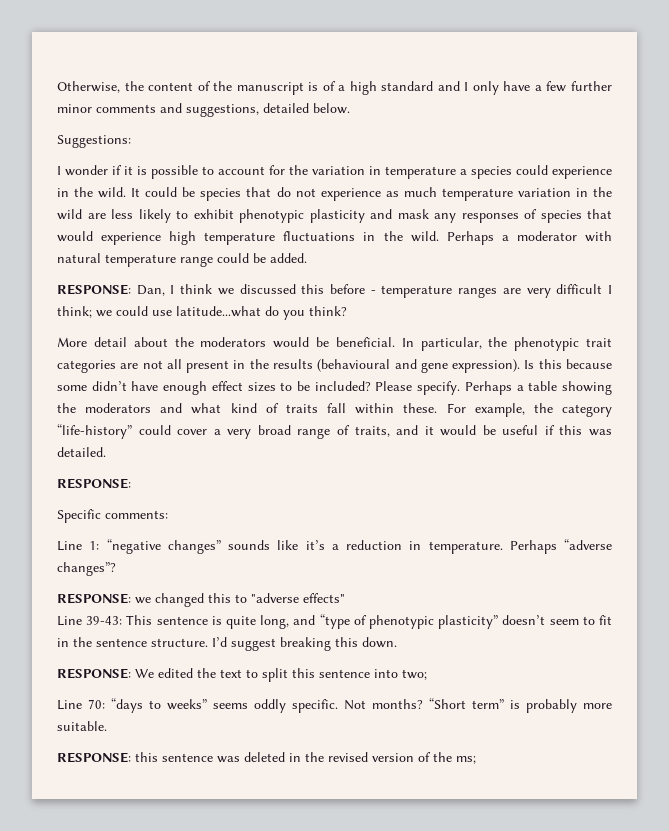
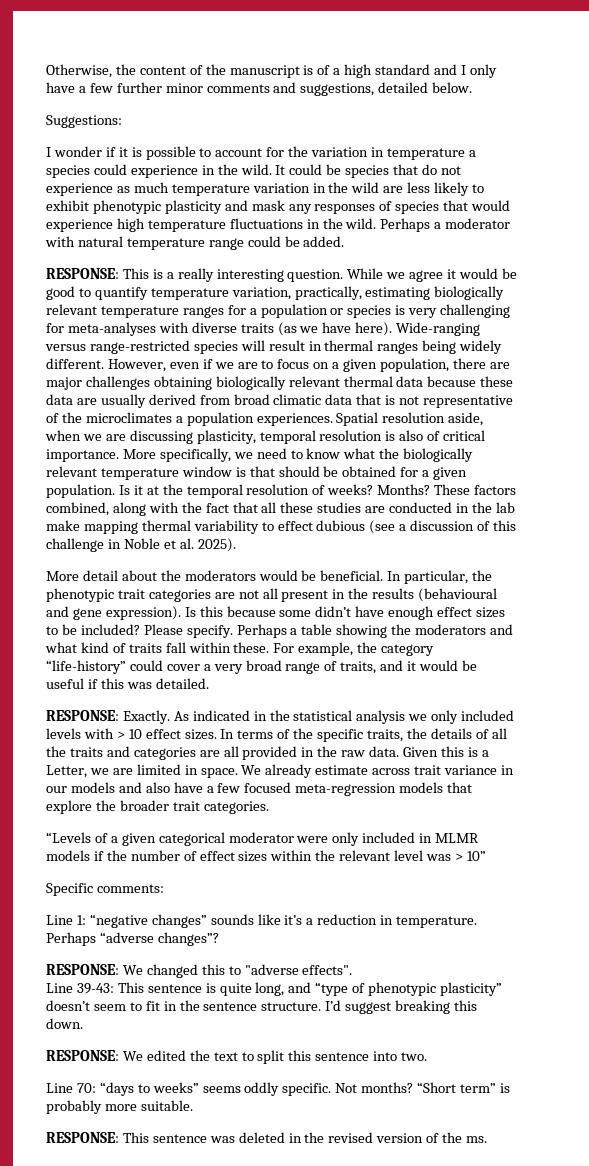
[136,284,612,298] [57,306,347,320] Dan, I think we discussed this before - temperature ranges are very difficult I think; we could use latitude...what do you think? -> [122,268,517,282] [46,286,505,300] [46,304,511,318] [46,322,481,336] [45,340,503,354] [46,358,510,372] [46,376,514,390] [46,394,514,408] [46,412,484,426] [45,430,486,444] [46,448,474,462] [46,466,468,480] [46,484,517,498] [46,502,515,516] [46,520,517,534] [46,538,236,552] This is a really interesting question. While we agree it would be good to quantify temperature variation, practically, estimating biologically relevant temperature ranges for a population or species is very challenging for meta-analyses with diverse traits (as we have here). Wide-ranging versus range-restricted species will result in thermal ranges being widely different. However, even if we are to focus on a given population, there are major challenges obtaining biologically relevant thermal data because these data are usually derived from broad climatic data that is not representative of the microclimates a population experiences. Spatial resolution aside, when we are discussing plasticity, temporal resolution is also of critical importance. More specifically, we need to know what the biologically relevant temperature window is that should be obtained for a given population. Is it at the temporal resolution of weeks? Months? These factors combined, along with the fact that all these studies are conducted in the lab make mapping thermal variability to effect dubious (see a discussion of this challenge in Noble et al. 2025).
(131, 483) none -> [122,710,515,724] [46,728,507,742] [46,746,489,760] [46,764,514,778] [46,782,473,796] [46,800,269,814] [46,832,480,846] [46,850,486,862] Exactly. As indicated in the statistical analysis we only included levels with > 10 effect sizes. In terms of the specific traits, the details of all the traits and categories are all provided in the raw data. Given this is a Letter, we are limited in space. We already estimate across trait variance in our models and also have a few focused meta-regression models that explore the broader trait categories. // “Levels of a given categorical moderator were only included in MLMR models if the number of effect sizes within the relevant level was > 10”
[135,597,151,604] we -> [122,965,143,975] We
[303,593,345,603] effects" -> [302,965,353,975] effects".
[402,669,427,680] two; -> [401,1052,428,1061] two.
[135,752,158,762] this -> [122,1132,149,1143] This
[456,756,476,764] ms; -> [466,1136,488,1143] ms.

